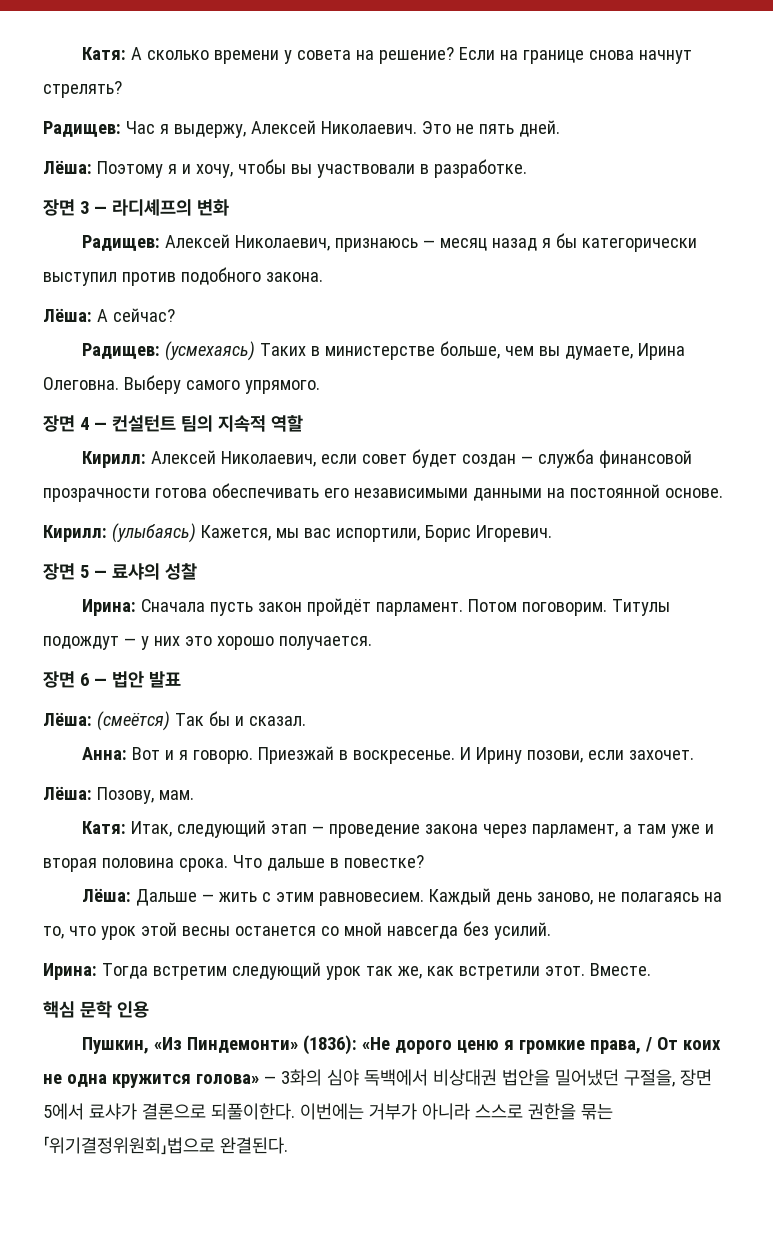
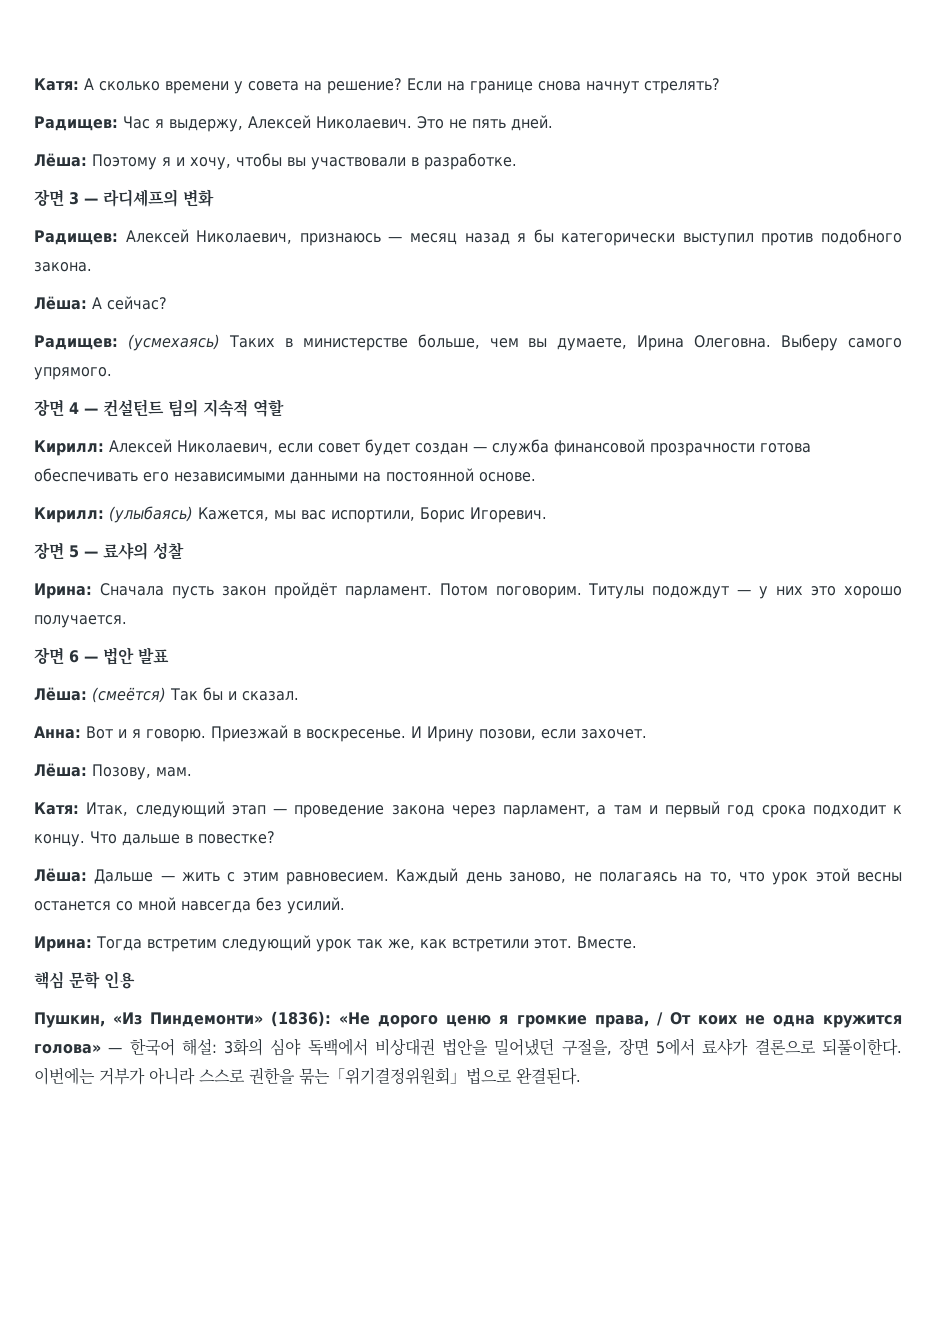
[670,824,714,838] [43,858,228,872] уже и вторая половина срока. -> [648,801,902,818] [34,834,85,847] и первый год срока подходит к концу.
(276, 1080) none -> [129,1038,217,1056] 한국어 해설:

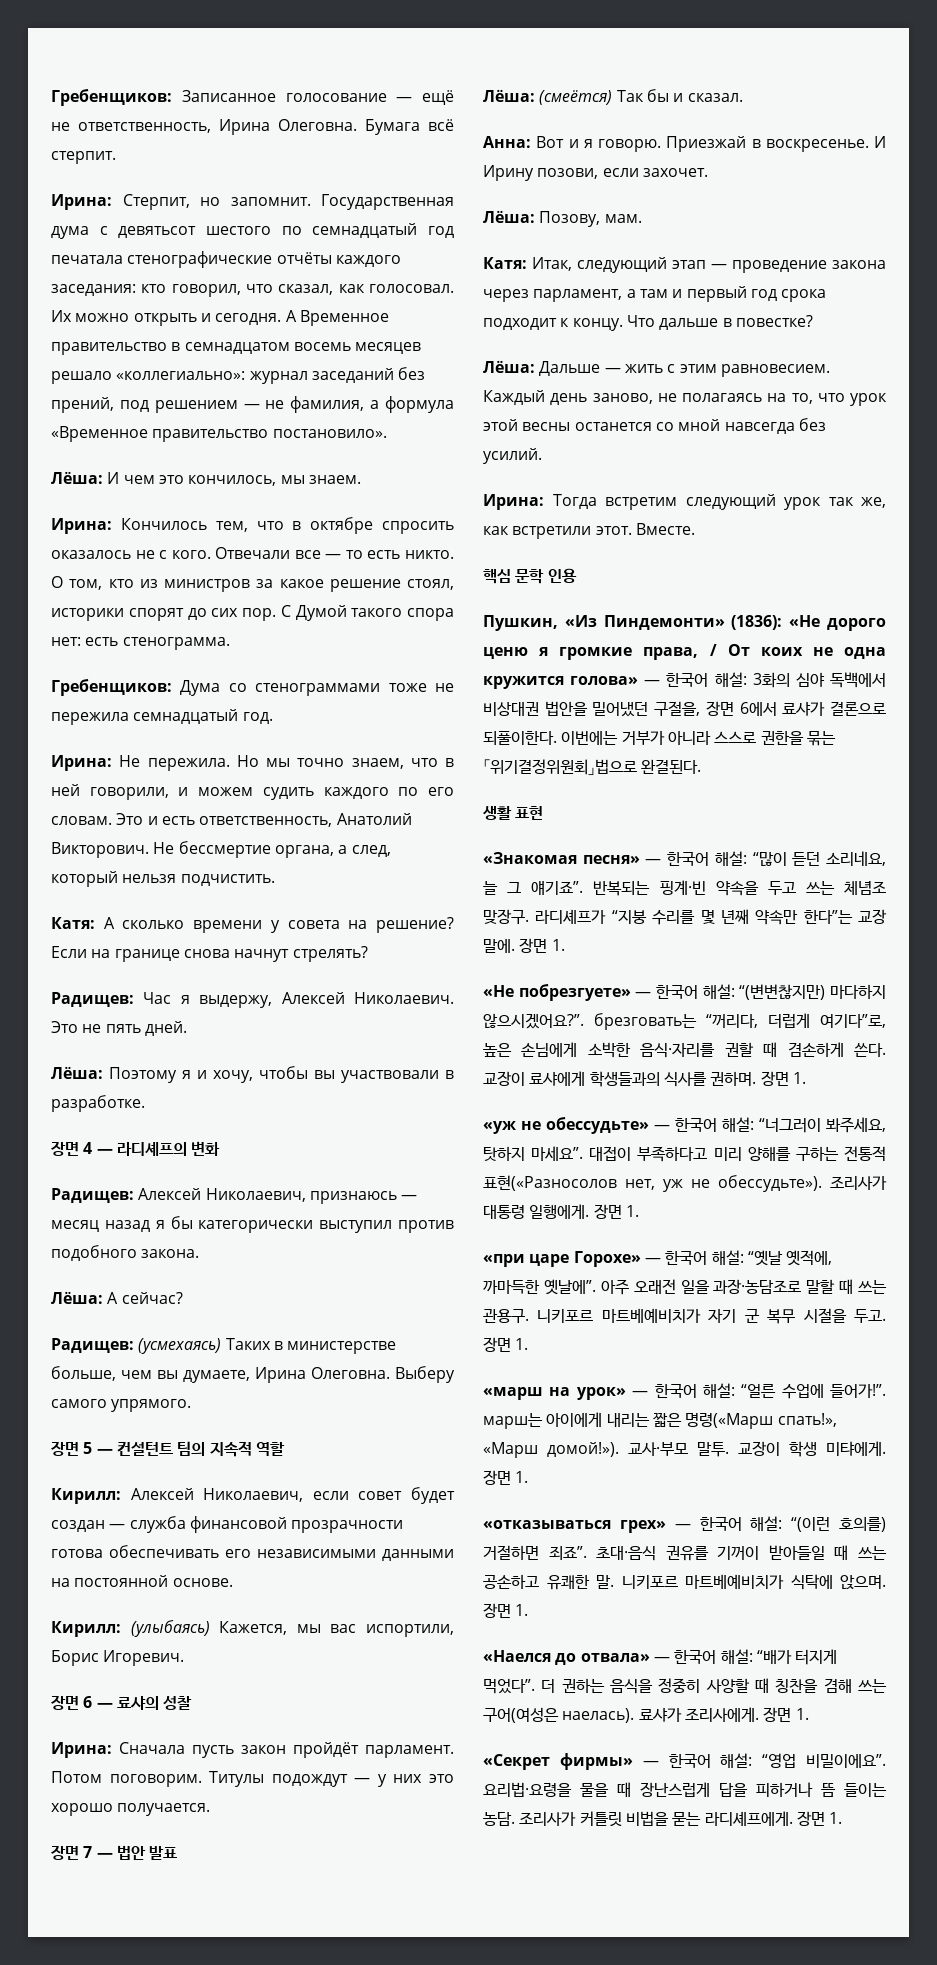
(34, 84) none -> [51,89,454,106] [51,119,454,135] [51,151,116,164] [51,194,454,210] [51,223,455,239] [51,251,401,268] [51,284,454,297] [51,310,389,326] [51,342,422,355] [51,367,426,384] [51,396,454,413] [51,426,387,442] [51,471,361,486] [51,517,454,534] [51,547,454,559] [51,576,454,592] [51,605,454,621] [51,637,230,650] [51,679,454,696] [51,709,273,725] [51,755,454,771] [51,784,455,800] [51,813,412,827] [51,841,391,858] [51,871,275,887] Гребенщиков: Записанное голосование — ещё не ответственность, Ирина Олеговна. Бумага всё стерпит. // Ирина: Стерпит, но запомнит. Государственная дума с девятьсот шестого по семнадцатый год печатала стенографические отчёты каждого заседания: кто говорил, что сказал, как голосовал. Их можно открыть и сегодня. А Временное правительство в семнадцатом восемь месяцев решало «коллегиально»: журнал заседаний без прений, под решением — не фамилия, а формула «Временное правительство постановило». // Лёша: И чем это кончилось, мы знаем. // Ирина: Кончилось тем, что в октябре спросить оказалось не с кого. Отвечали все — то есть никто. О том, кто из министров за какое решение стоял, историки спорят до сих пор. С Думой такого спора нет: есть стенограмма. // Гребенщиков: Дума со стенограммами тоже не пережила семнадцатый год. // Ирина: Не пережила. Но мы точно знаем, что в ней говорили, и можем судить каждого по его словам. Это и есть ответственность, Анатолий Викторович. Не бессмертие органа, а след, который нельзя подчистить. //
[69,192,79,205] 3 -> [83,1142,93,1154] 4
[69,402,79,414] 4 -> [83,1442,93,1454] 5
[69,545,79,558] 5 -> [83,1696,93,1708] 6
[69,650,79,663] 6 -> [83,1846,93,1858] 7
[656,1038,696,1056] 5에서 -> [739,702,777,716] 6에서
(581, 1076) none -> [482,806,544,820] [483,851,886,866] [483,880,886,896] [483,909,887,925] [483,938,565,953] [483,984,887,1001] [483,1013,886,1030] [483,1042,886,1058] [483,1071,806,1087] [483,1117,886,1134] [483,1146,886,1162] [483,1175,887,1192] [483,1204,639,1219] [483,1250,833,1267] [483,1279,887,1295] [483,1308,886,1324] [483,1337,529,1352] [483,1383,886,1400] [483,1412,837,1429] [483,1441,886,1458] [483,1470,529,1485] [483,1516,886,1533] [483,1545,887,1561] [483,1574,886,1590] [483,1603,529,1618] [483,1649,838,1665] [483,1678,887,1694] [483,1707,809,1723] [483,1753,886,1770] [483,1782,887,1797] [483,1811,843,1827] // 생활 표현 // «Знакомая песня» — 한국어 해설: “많이 듣던 소리네요, 늘 그 얘기죠”. 반복되는 핑계·빈 약속을 두고 쓰는 체념조 맞장구. 라디셰프가 “지붕 수리를 몇 년째 약속만 한다”는 교장 말에. 장면 1. // «Не побрезгуете» — 한국어 해설: “(변변찮지만) 마다하지 않으시겠어요?”. брезговать는 “꺼리다, 더럽게 여기다”로, 높은 손님에게 소박한 음식·자리를 권할 때 겸손하게 쓴다. 교장이 료샤에게 학생들과의 식사를 권하며. 장면 1. // «уж не обессудьте» — 한국어 해설: “너그러이 봐주세요, 탓하지 마세요”. 대접이 부족하다고 미리 양해를 구하는 전통적 표현(«Разносолов нет, уж не обессудьте»). 조리사가 대통령 일행에게. 장면 1. // «при царе Горохе» — 한국어 해설: “옛날 옛적에, 까마득한 옛날에”. 아주 오래전 일을 과장·농담조로 말할 때 쓰는 관용구. 니키포르 마트베예비치가 자기 군 복무 시절을 두고. 장면 1. // «марш на урок» — 한국어 해설: “얼른 수업에 들어가!”. марш는 아이에게 내리는 짧은 명령(«Марш спать!», «Марш домой!»). 교사·부모 말투. 교장이 학생 미탸에게. 장면 1. // «отказываться грех» — 한국어 해설: “(이런 호의를) 거절하면 죄죠”. 초대·음식 권유를 기꺼이 받아들일 때 쓰는 공손하고 유쾌한 말. 니키포르 마트베예비치가 식탁에 앉으며. 장면 1. // «Наелся до отвала» — 한국어 해설: “배가 터지게 먹었다”. 더 권하는 음식을 정중히 사양할 때 칭찬을 겸해 쓰는 구어(여성은 наелась). 료샤가 조리사에게. 장면 1. // «Секрет фирмы» — 한국어 해설: “영업 비밀이에요”. 요리법·요령을 물을 때 장난스럽게 답을 피하거나 뜸 들이는 농담. 조리사가 커틀릿 비법을 묻는 라디셰프에게. 장면 1.

